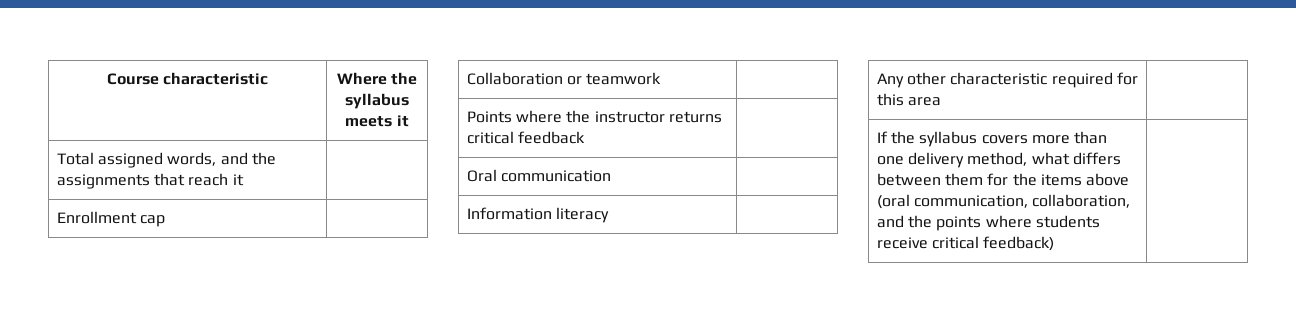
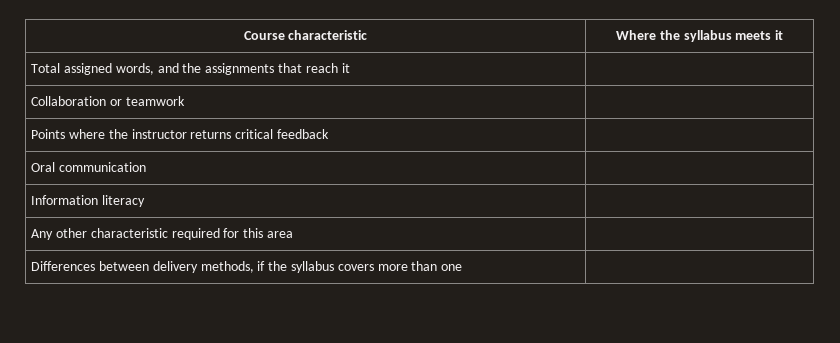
[56,211,166,227] // Enrollment cap | -> (350, 68) none
[876,131,888,143] If -> [31,261,266,273] Differences between delivery methods, if
[908,152,1122,168] [876,173,1130,186] [876,194,1131,209] [876,215,1101,231] [876,236,1055,251] delivery method, what differs between them for the items above (oral communication, collaboration, and the points where students receive critical feedback) -> (463, 267) none

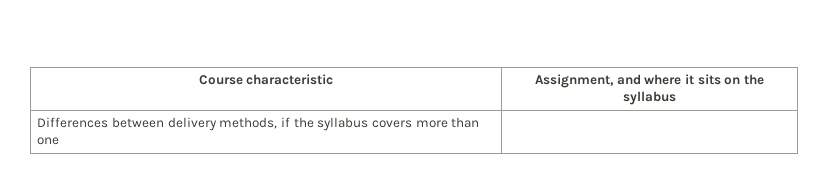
[615,30,784,42] [31,63,350,75] [31,96,185,106] [31,129,329,139] [31,162,147,172] [31,195,146,207] [31,228,293,240] Where the syllabus meets it // Total assigned words, and the assignments that reach it | // Collaboration or teamwork | // Points where the instructor returns critical feedback | // Oral communication | // Information literacy | // Any other characteristic required for this area | -> [535,74,764,88] [623,91,676,105] Assignment, and where it sits on the syllabus

